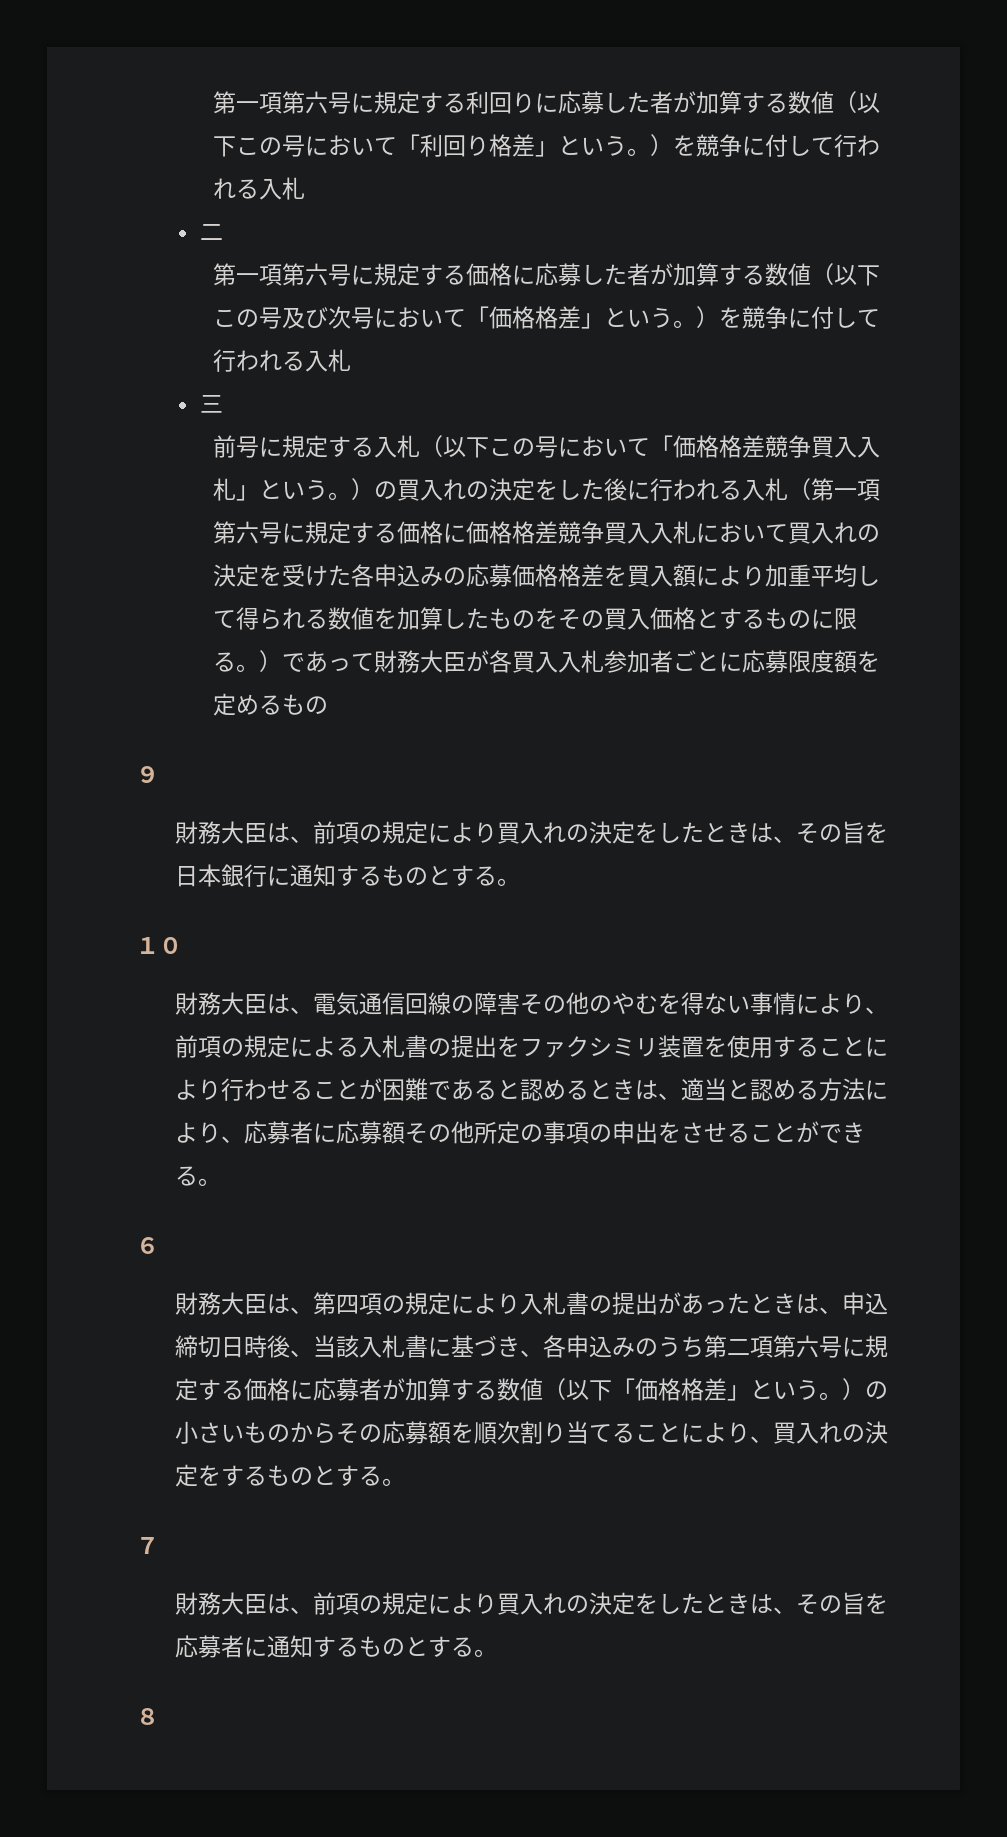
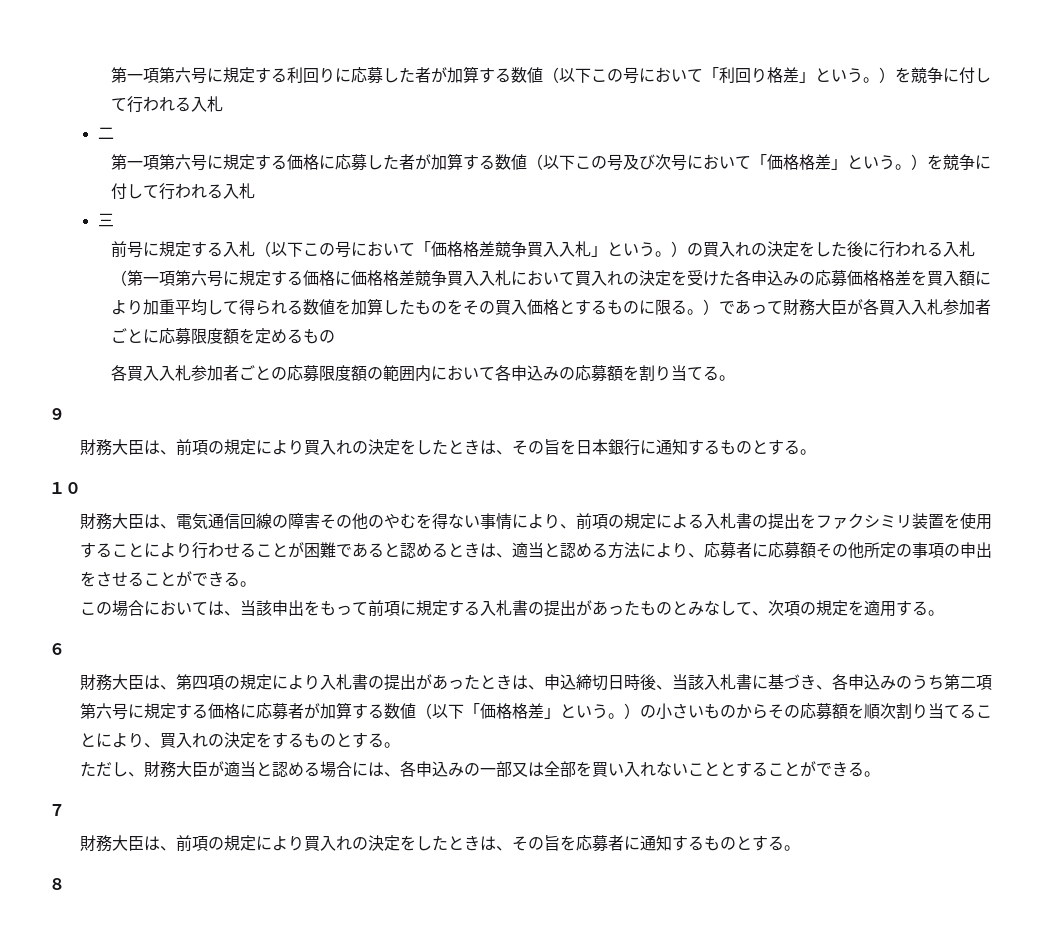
(329, 705) none -> [110,365,735,382] // 各買入入札参加者ごとの応募限度額の範囲内において各申込みの応募額を割り当てる。
(221, 1182) none -> [79,600,944,617] // この場合においては、当該申出をもって前項に規定する入札書の提出があったものとみなして、次項の規定を適用する。
(405, 1482) none -> [79,761,880,778] // ただし、財務大臣が適当と認める場合には、各申込みの一部又は全部を買い入れないこととすることができる。

